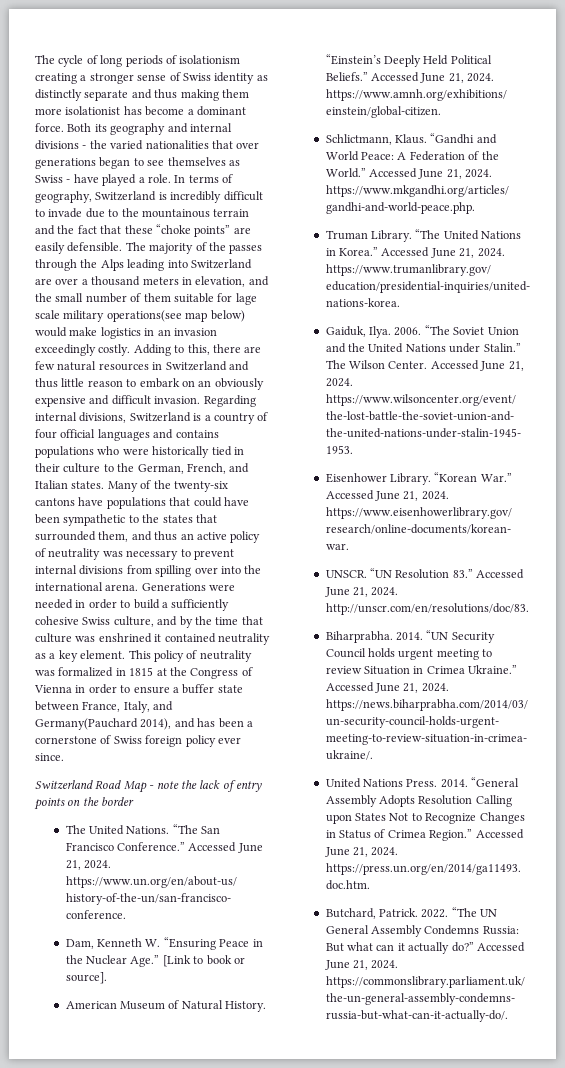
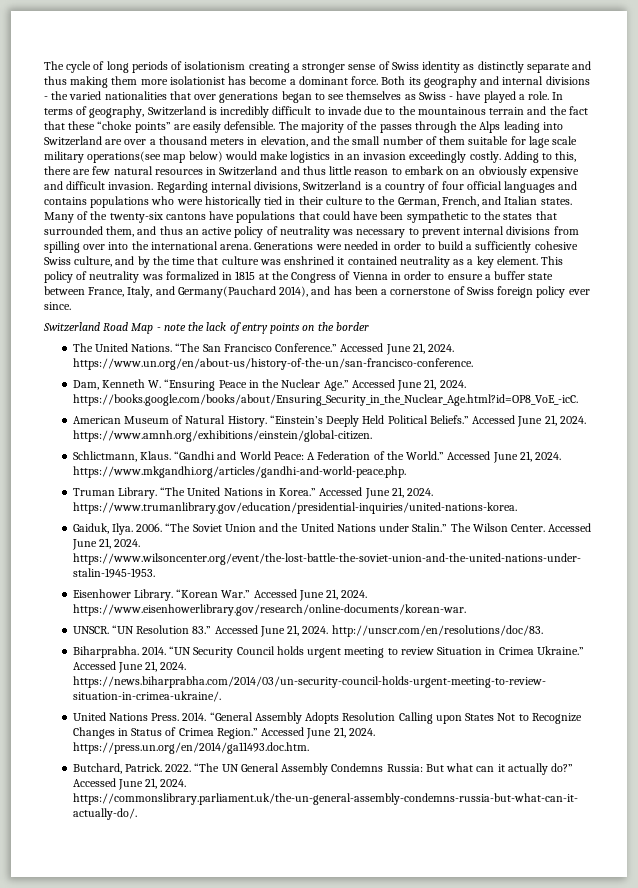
[162,955,245,967] [65,972,107,984] [Link to book or source]. -> [351,379,466,391] [72,394,578,406] Accessed June 21, 2024. https://books.google.com/books/about/Ensuring_Security_in_the_Nuclear_Age.html?id=OP8_VoE_-icC.

